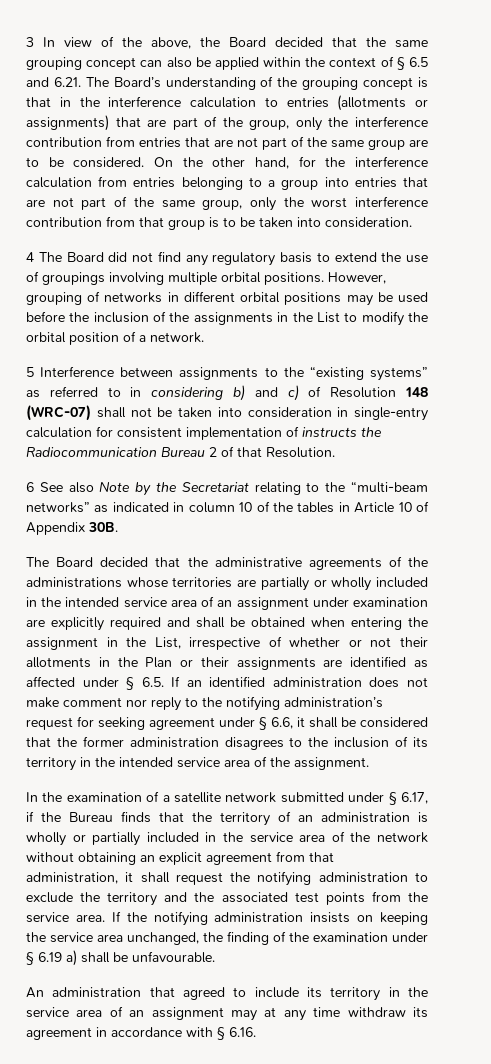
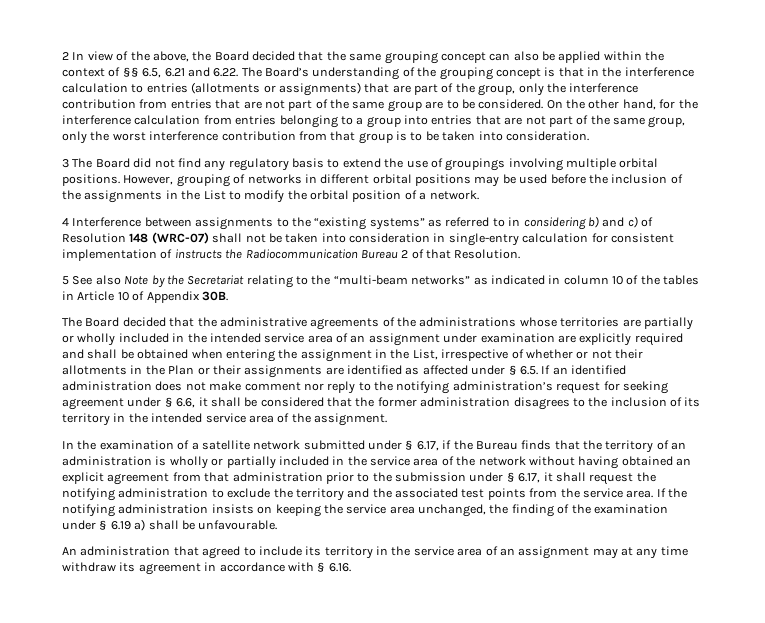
[26,37,34,47] 3 -> [62,52,69,60] 2
[396,57,429,70] [26,77,81,87] § 6.5 and 6.21. -> [122,67,239,78] §§ 6.5, 6.21 and 6.22.
[26,252,34,262] 4 -> [62,159,69,168] 3
[26,367,34,377] 5 -> [62,218,69,226] 4
[26,482,34,492] 6 -> [62,276,69,285] 5
[78,852,136,865] obtaining -> [578,456,673,469] having obtained
[26,872,118,884] administration, -> [232,472,541,484] administration prior to the submission under § 6.17,

